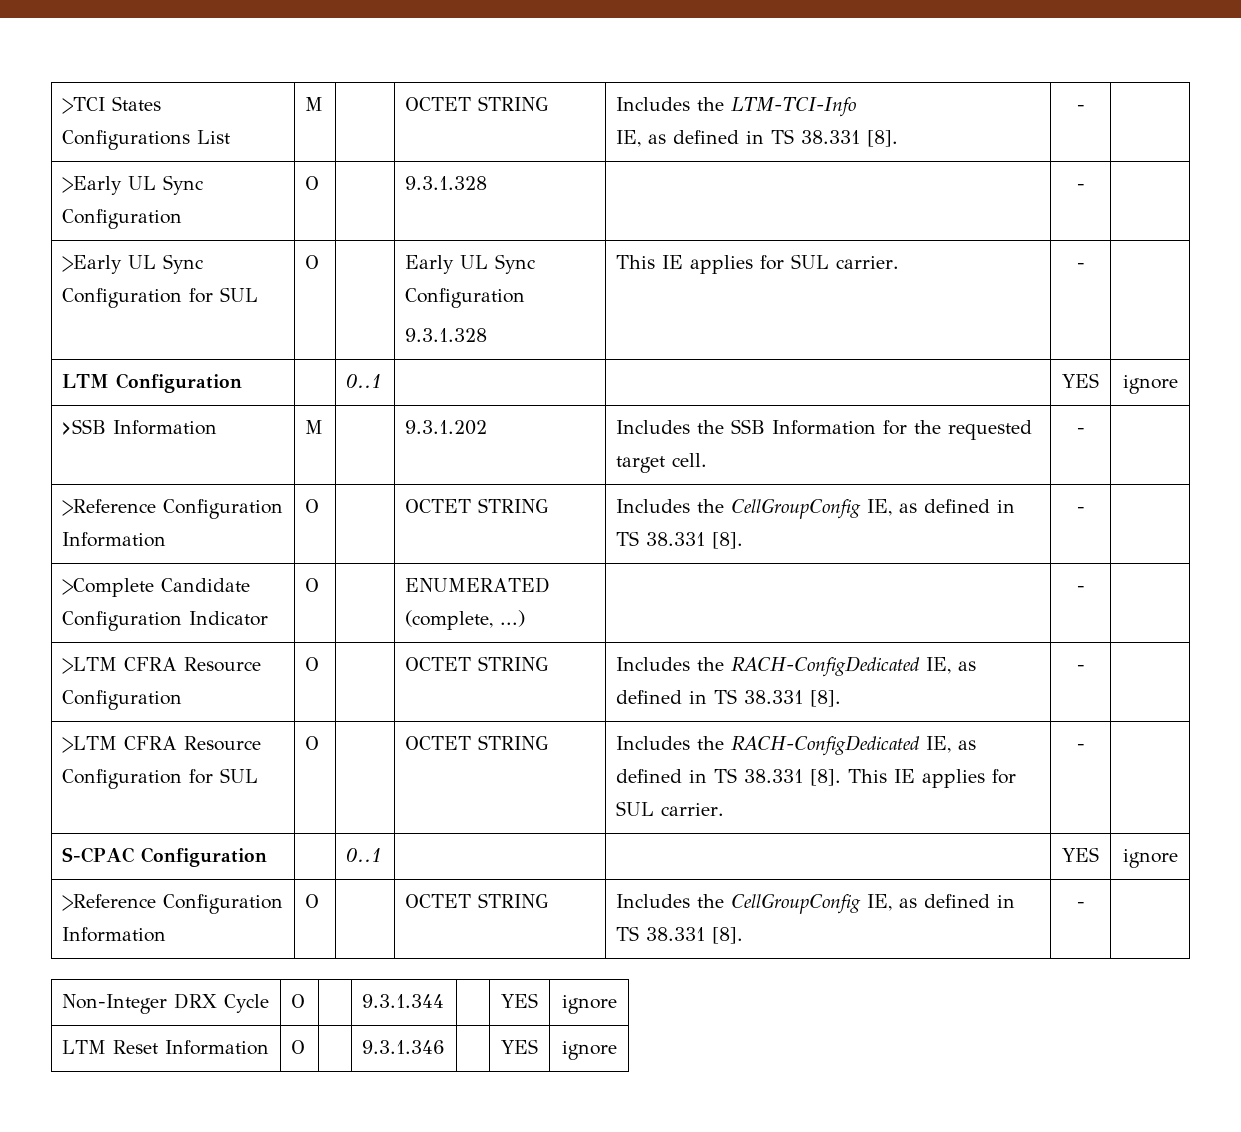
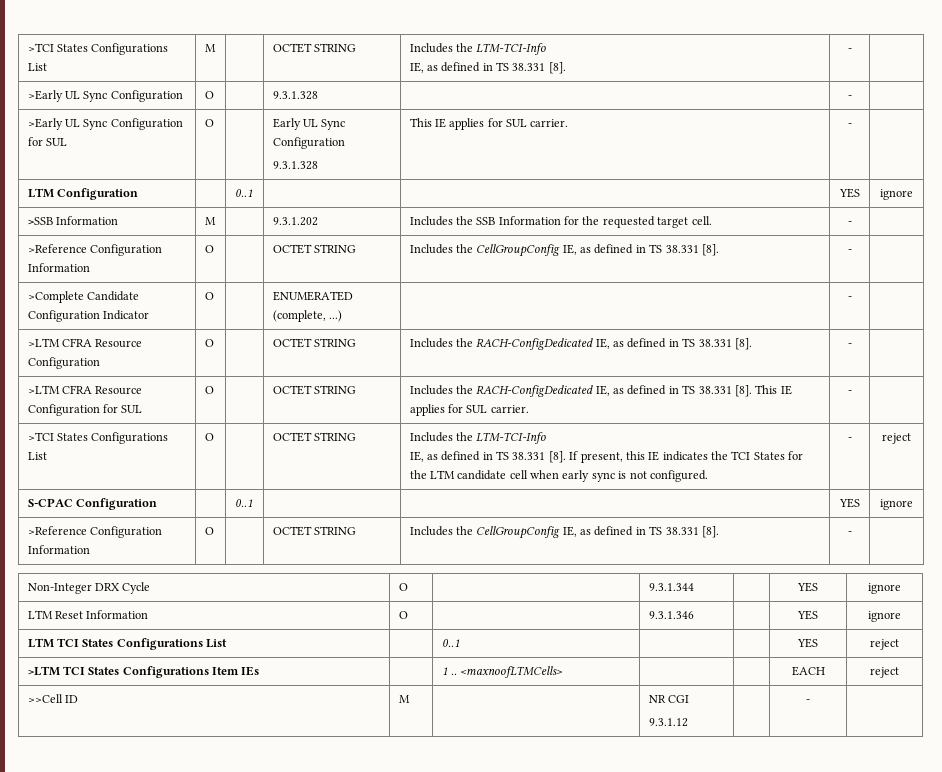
(1085, 747) none -> [27,432,169,444] [27,452,47,460] [204,433,214,441] [272,432,356,442] [409,432,547,444] [409,451,804,463] [409,470,708,482] [847,437,852,441] [882,433,911,444] // >TCI States Configurations List | O | | OCTET STRING | Includes the LTM-TCI-Info // IE, as defined in TS 38.331 [8]. If present, this IE indicates the TCI States for the LTM candidate cell when early sync is not configured. | - | reject
(617, 1050) none -> [27,638,228,650] [441,639,460,647] [797,638,818,648] [870,639,899,650] [27,666,260,678] [441,666,564,678] [791,666,825,676] [870,667,899,678] [27,694,78,703] [398,695,410,703] [648,695,689,703] [648,718,688,727] [806,699,810,703] // LTM TCI States Configurations List | | 0..1 | | | YES | reject // >LTM TCI States Configurations Item IEs | | 1 .. <maxnoofLTMCells> | | | EACH | reject // >>Cell ID | M | | NR CGI // 9.3.1.12 | | - |

